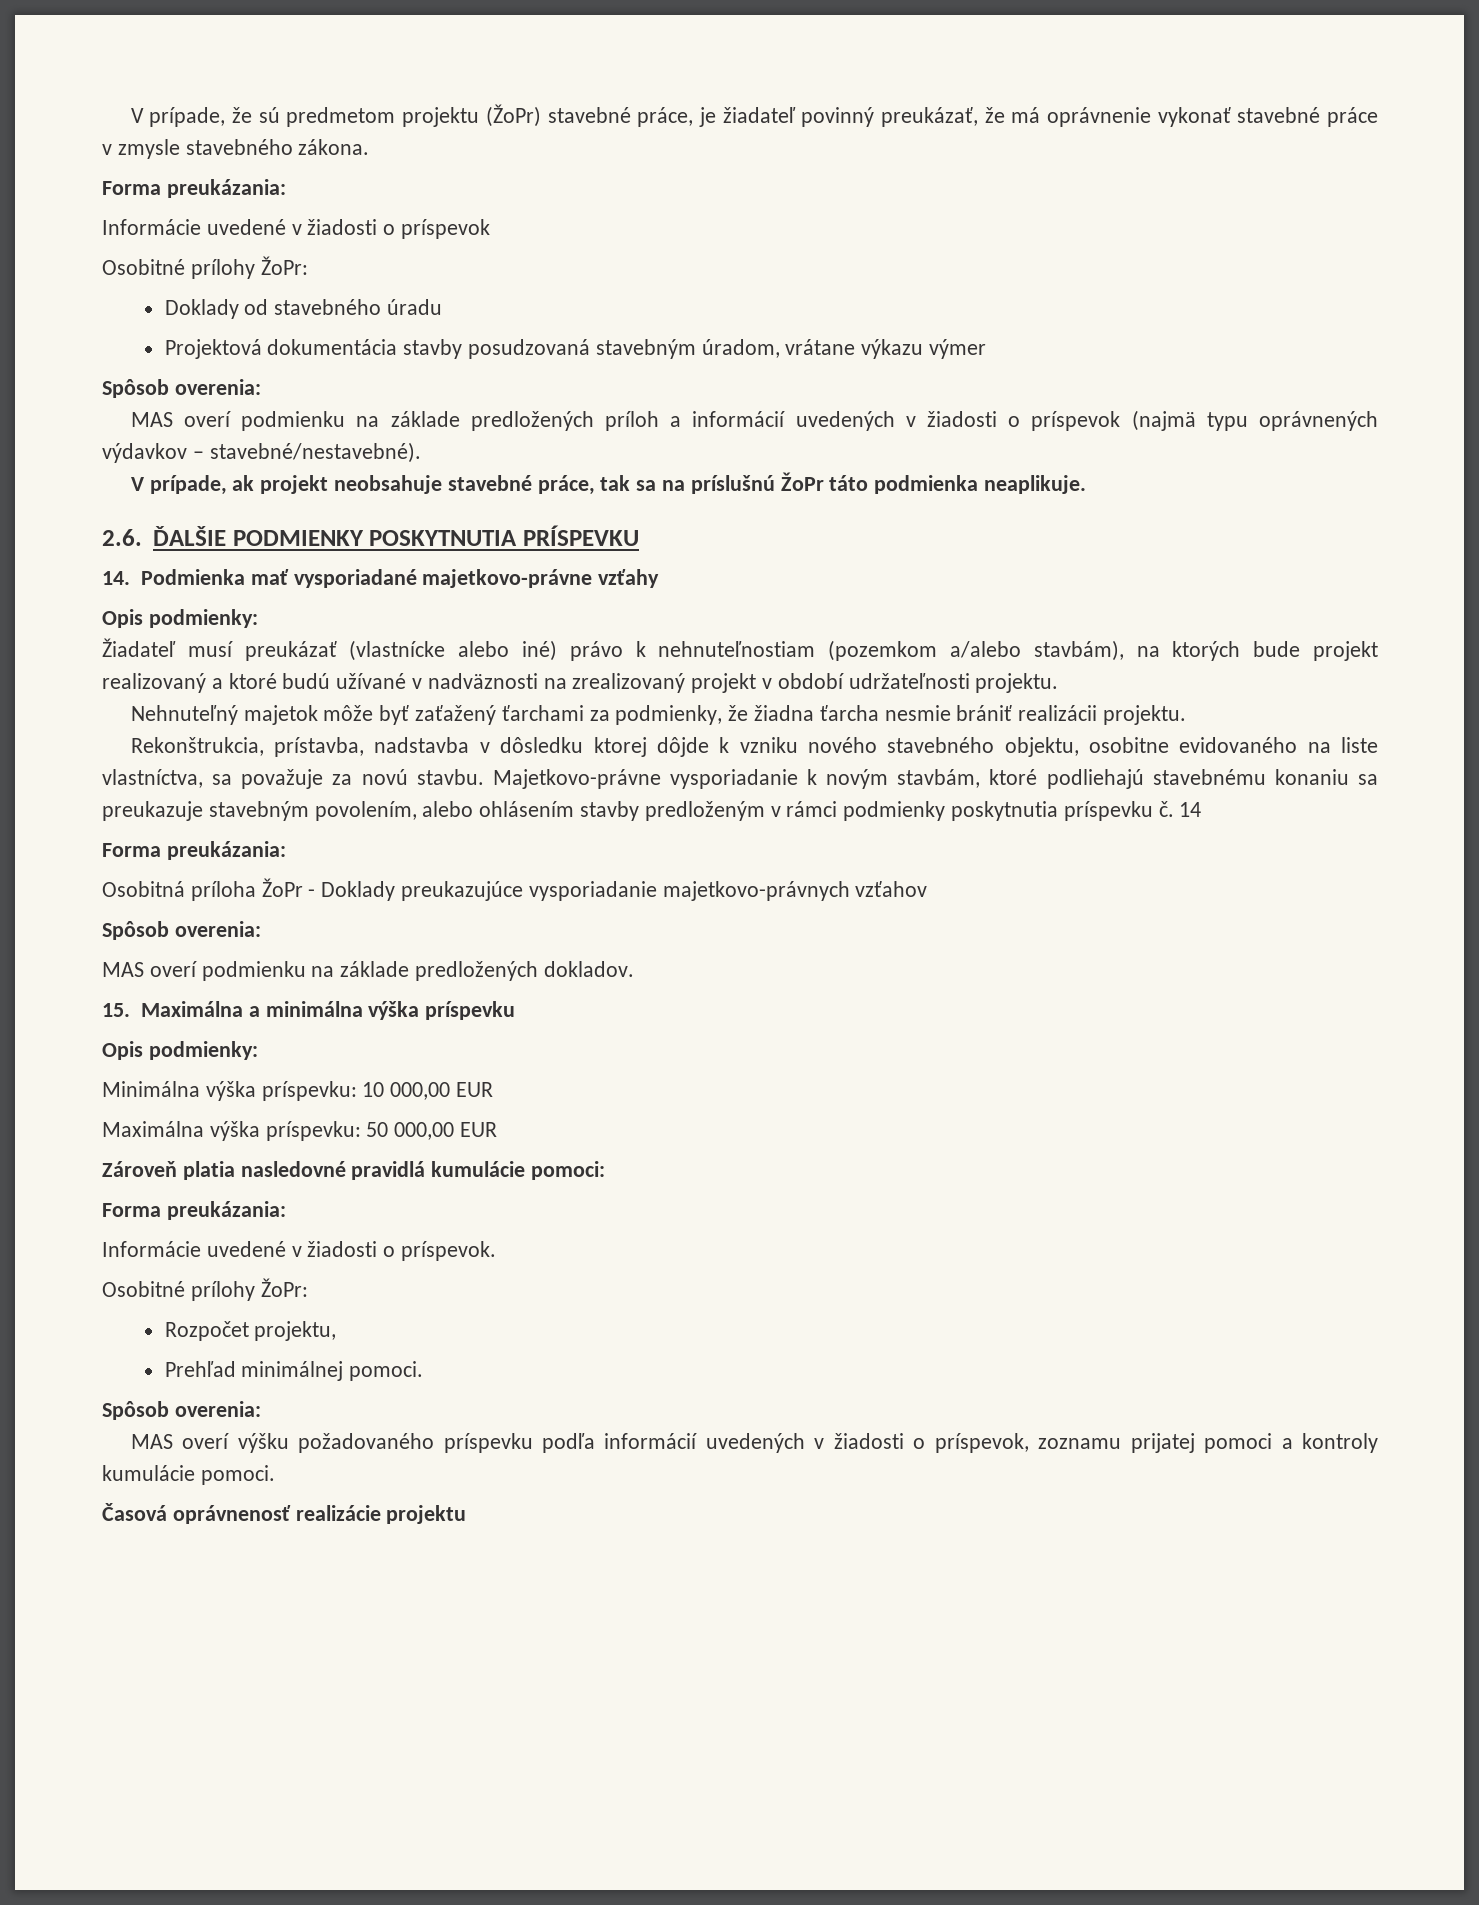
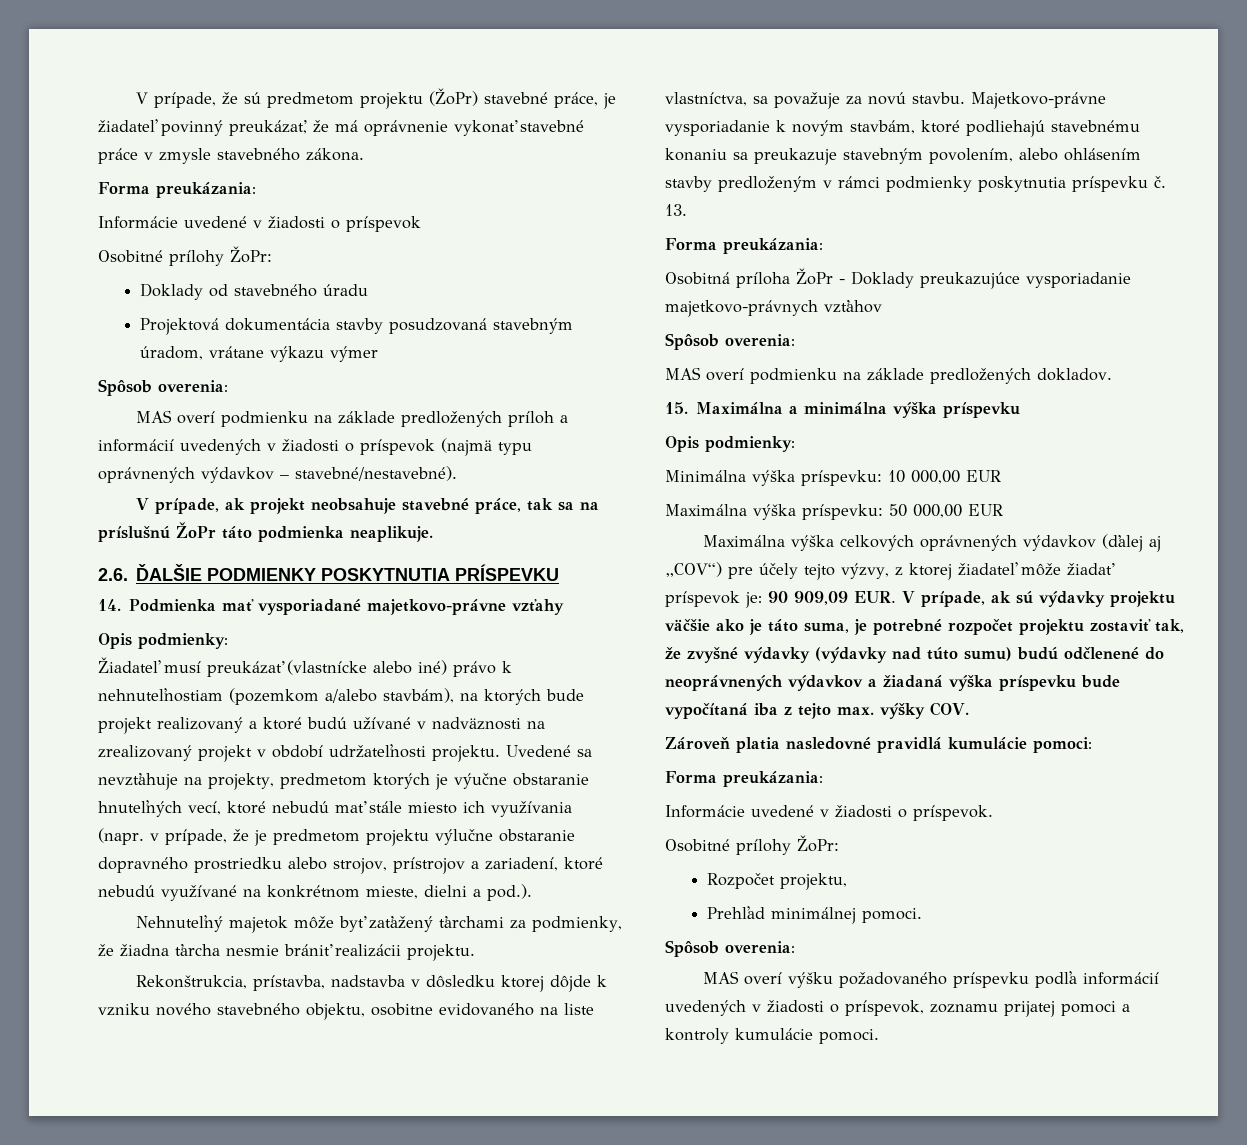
(1059, 683) none -> [506,745,592,757] [98,773,589,790] [98,800,572,817] [98,828,575,846] [98,857,603,874] [98,884,532,901] Uvedené sa nevzťahuje na projekty, predmetom ktorých je výučne obstaranie hnuteľných vecí, ktoré nebudú mať stále miesto ich využívania (napr. v prípade, že je predmetom projektu výlučne obstaranie dopravného prostriedku alebo strojov, prístrojov a zariadení, ktoré nebudú využívané na konkrétnom mieste, dielni a pod.).
[1179,802,1202,817] 14 -> [665,204,687,216] 13.
(498, 1129) none -> [703,534,1162,552] [665,562,1115,580] [665,591,1175,608] [665,619,1184,635] [665,647,1164,663] [665,675,1120,691] [665,702,969,719] // Maximálna výška celkových oprávnených výdavkov (ďalej aj „COV“) pre účely tejto výzvy, z ktorej žiadateľ môže žiadať príspevok je: 90 909,09 EUR. V prípade, ak sú výdavky projektu väčšie ako je táto suma, je potrebné rozpočet projektu zostaviť tak, že zvyšné výdavky (výdavky nad túto sumu) budú odčlenené do neoprávnených výdavkov a žiadaná výška príspevku bude vypočítaná iba z tejto max. výšky COV.
[102,1503,467,1524] // Časová oprávnenosť realizácie projektu -> (879, 1036) none

